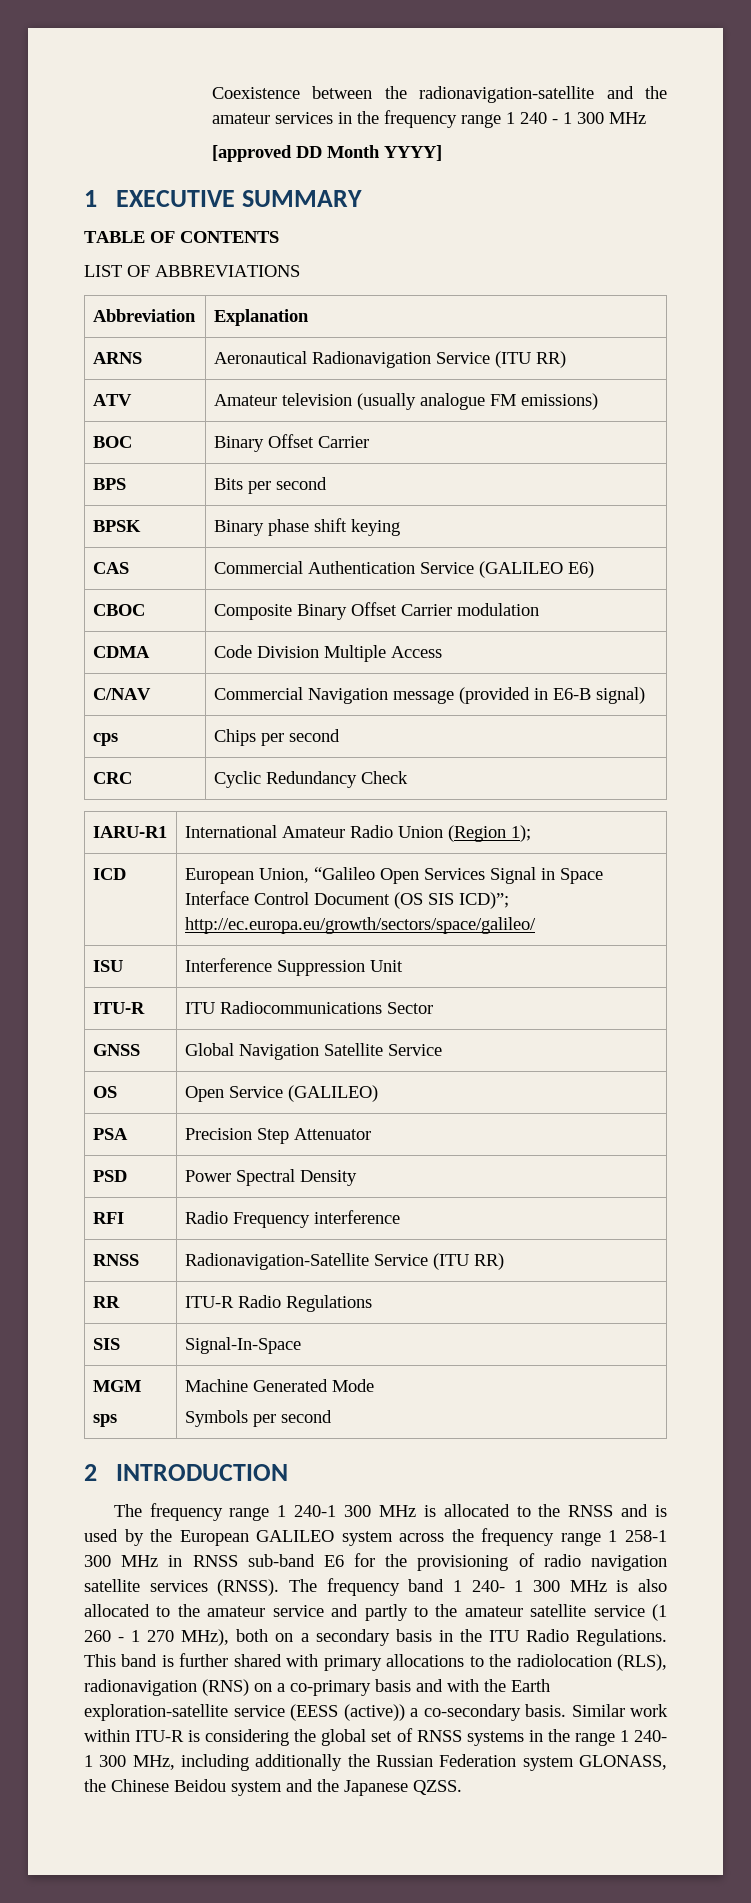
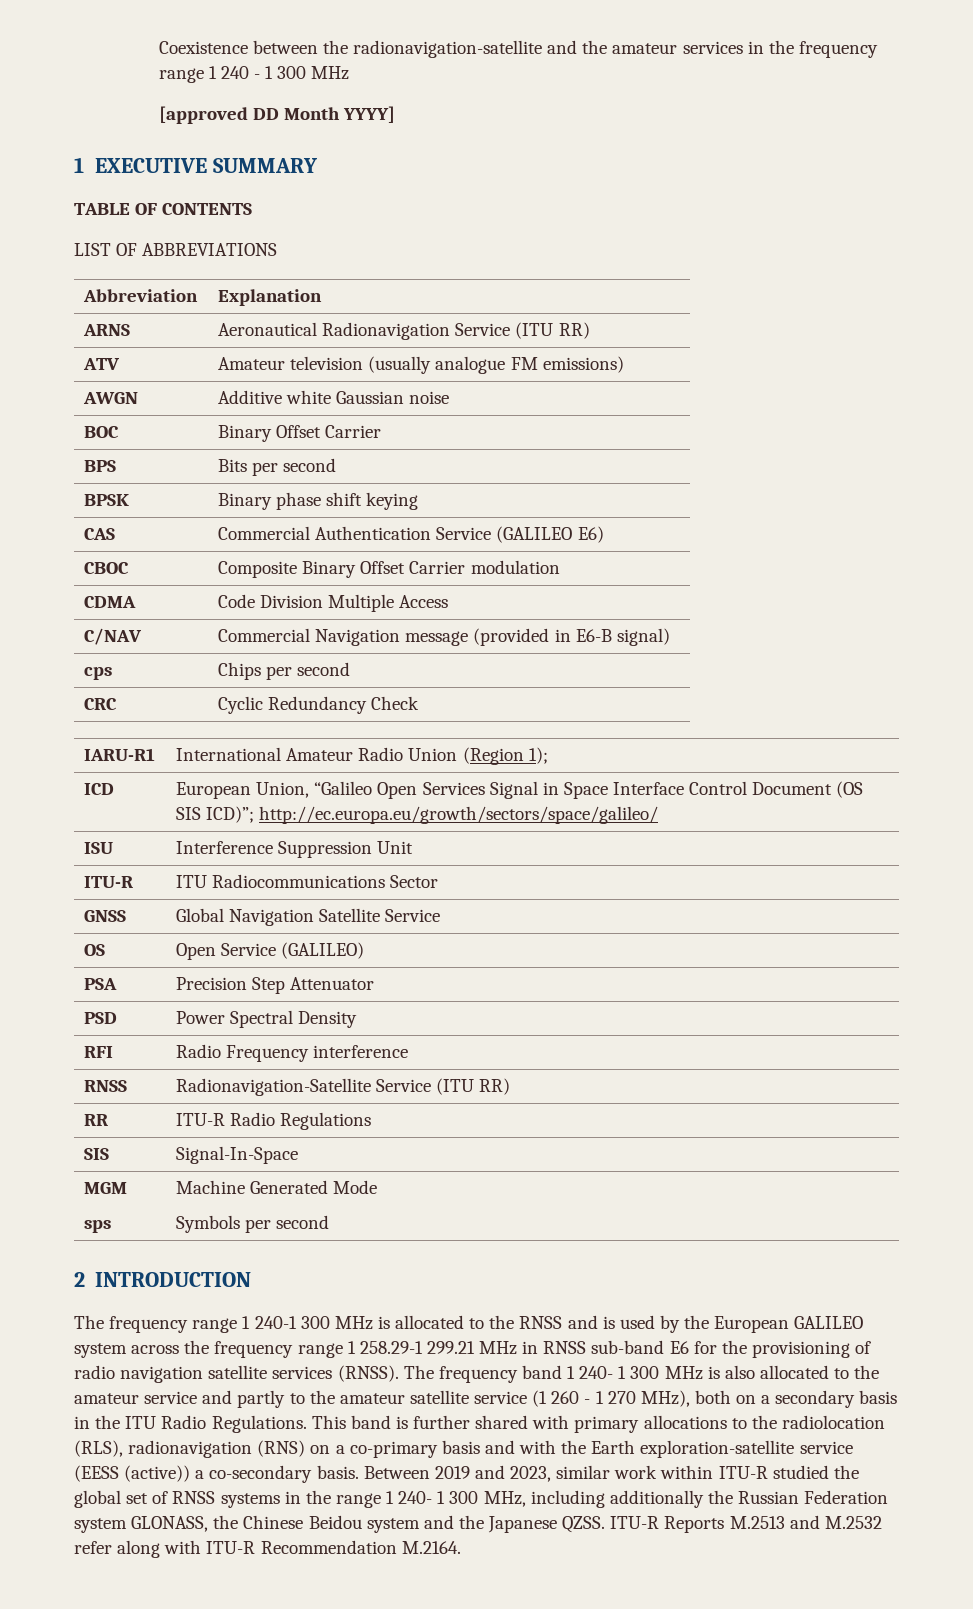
(598, 401) none -> [83,392,139,404] [218,390,450,404] // AWGN | Additive white Gaussian noise
[625,1530,667,1542] [84,1555,111,1567] 258-1 300 -> [359,1341,475,1354] 258.29-1 299.21
[571,1704,625,1717] Similar -> [363,1465,611,1482] Between 2019 and 2023, similar
[188,1729,290,1746] is considering -> [772,1465,829,1479] studied
(462, 1787) none -> [610,1515,882,1533] [74,1540,461,1558] ITU-R Reports M.2513 and M.2532 refer along with ITU-R Recommendation M.2164.

